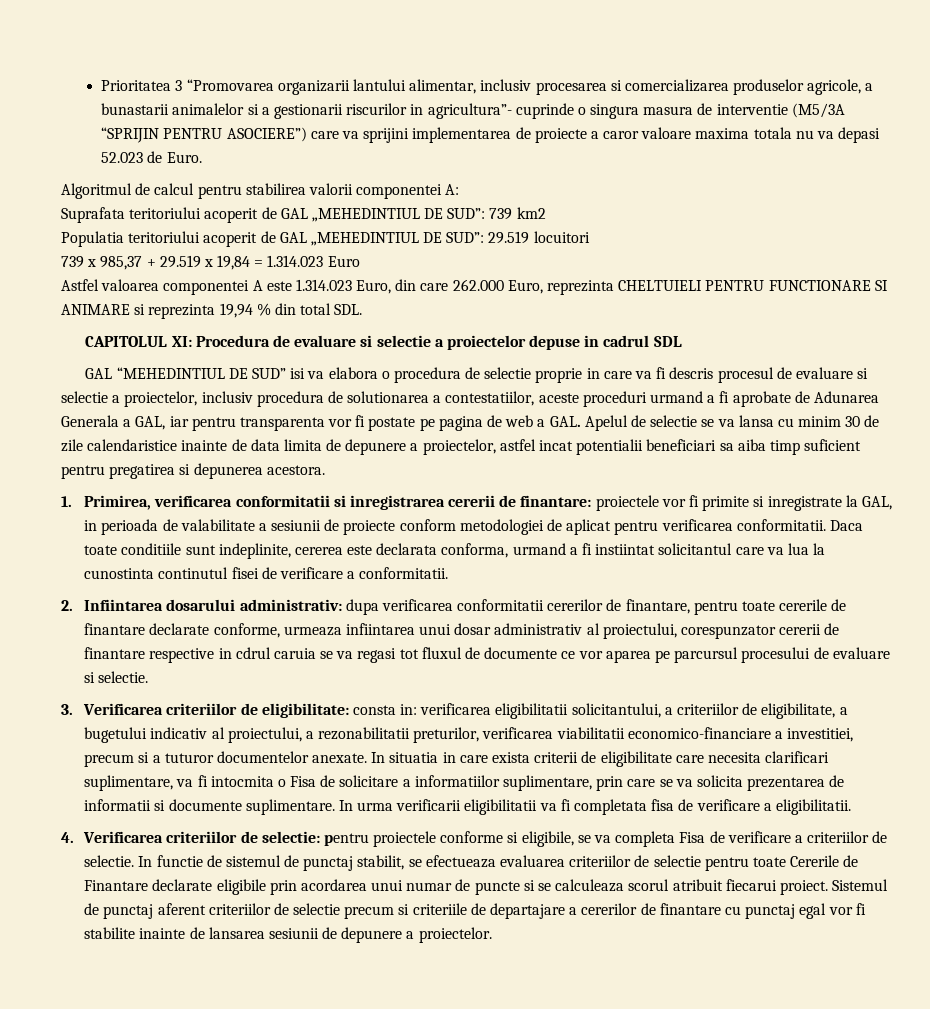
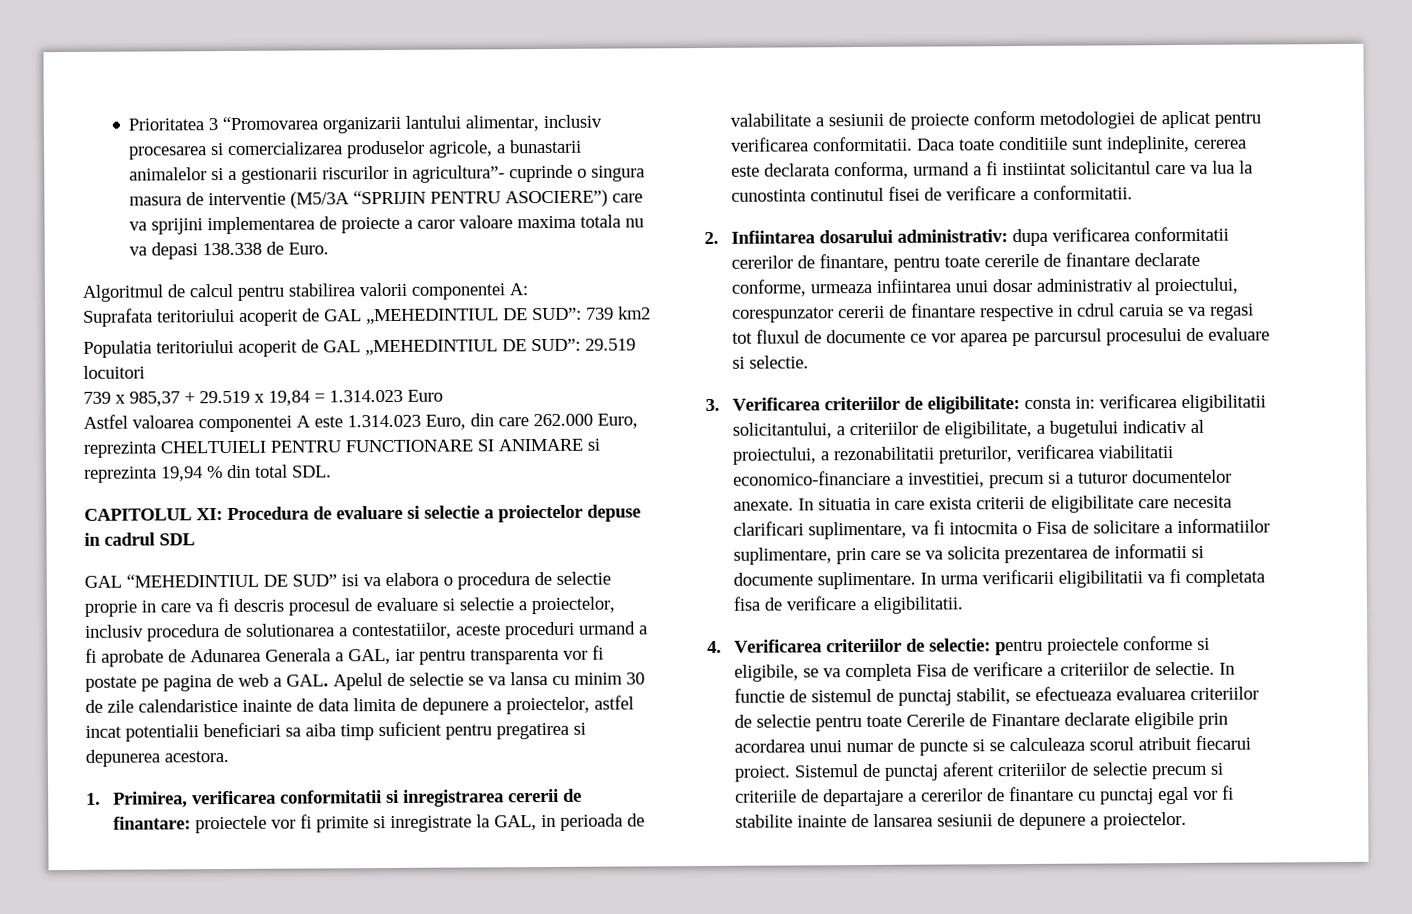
[101,152,144,163] 52.023 -> [202,242,263,256] 138.338

